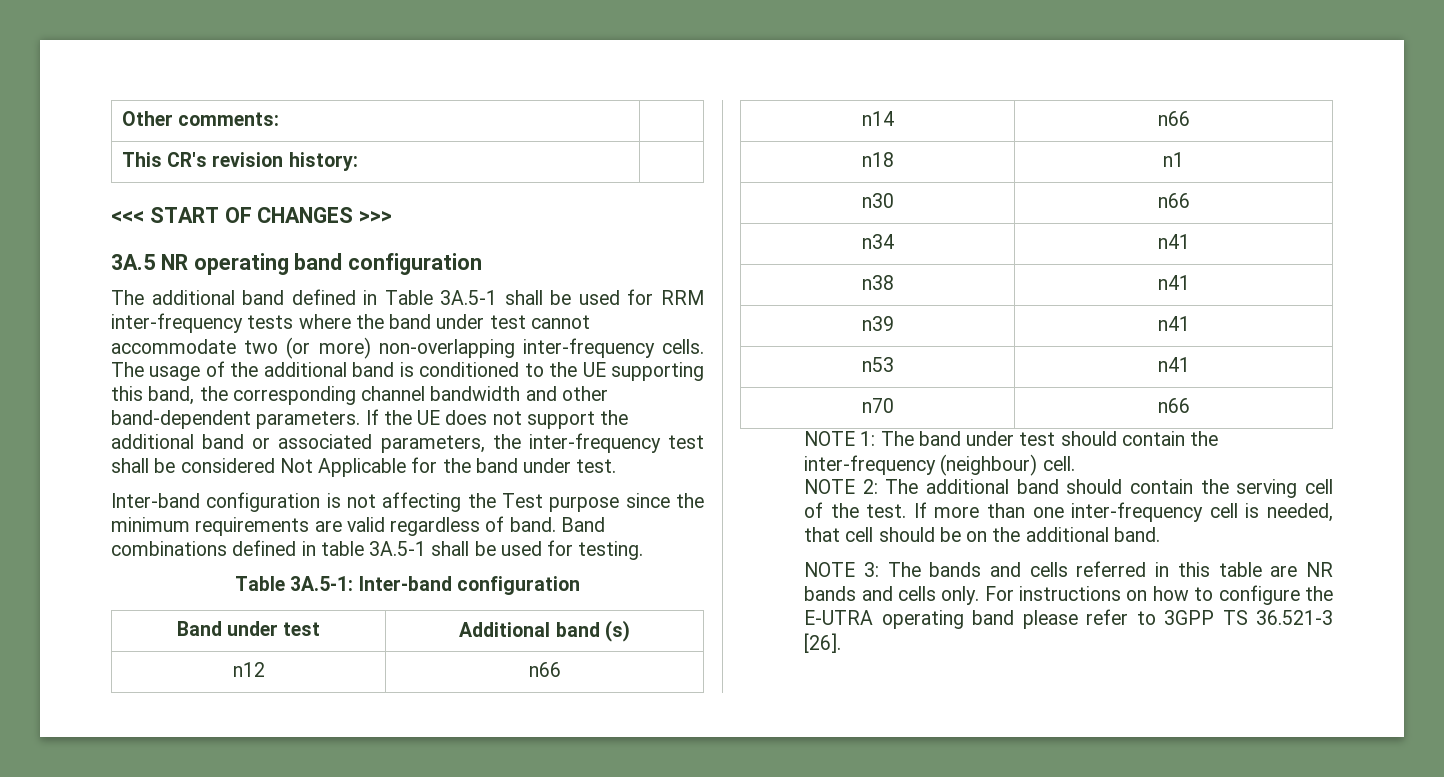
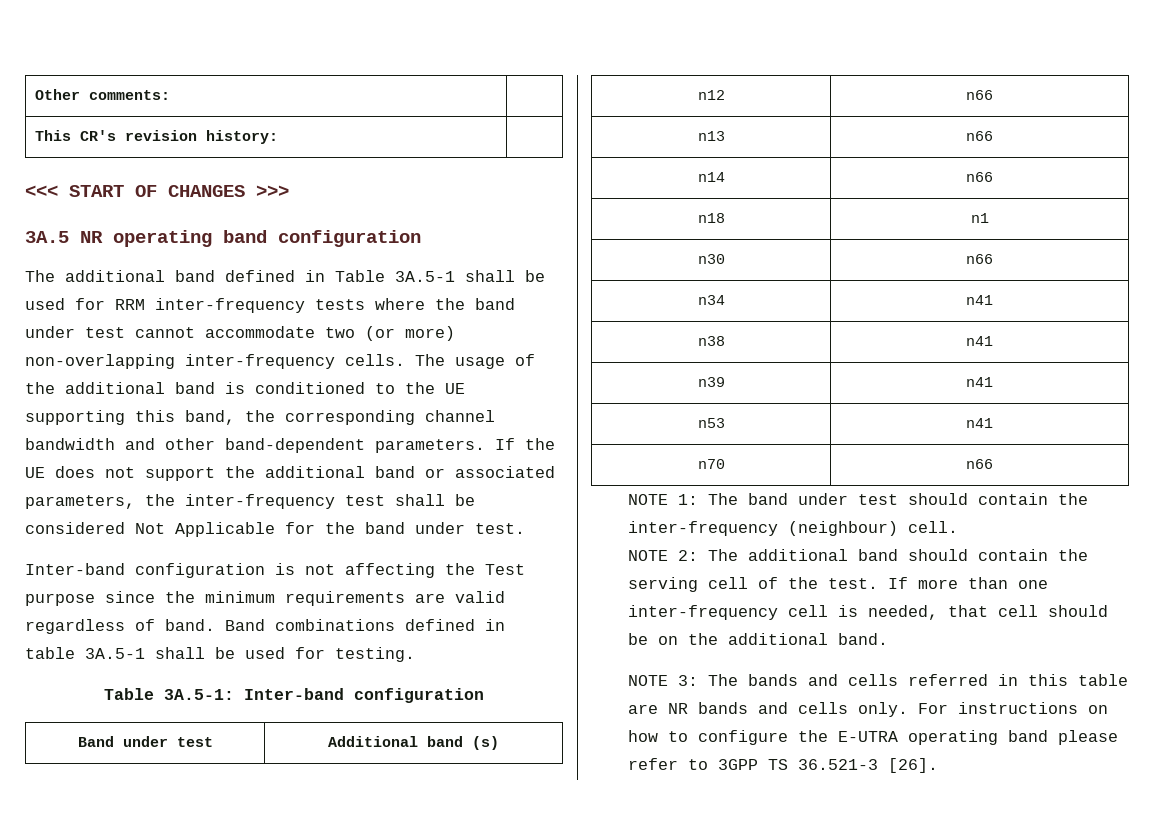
(561, 669) none -> [697,131,725,141] [966,131,993,141] // n13 | n66

